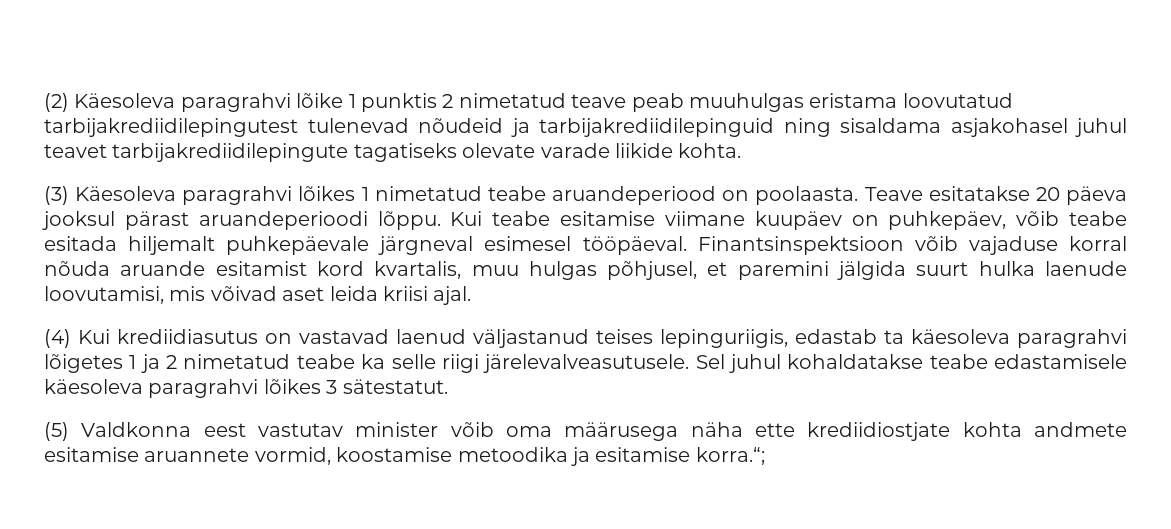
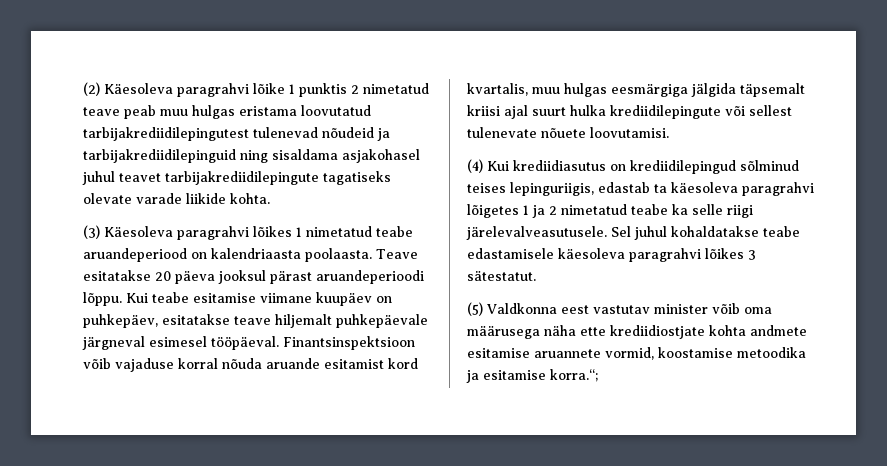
[688,93,804,112] muuhulgas -> [160,105,235,119] muu hulgas
(750, 195) none -> [211,248,301,259] kalendriaasta
[1016,211,1128,226] [44,236,117,251] võib teabe esitada -> [162,314,271,325] esitatakse teave
[607,261,1127,280] [44,286,472,305] põhjusel, et paremini jälgida suurt hulka laenude loovutamisi, mis võivad aset leida kriisi ajal. -> [611,83,805,97] [467,105,792,119] [467,127,669,138] eesmärgiga jälgida täpsemalt kriisi ajal suurt hulka krediidilepingute või sellest tulenevate nõuete loovutamisi.
[299,329,589,348] vastavad laenud väljastanud -> [630,160,799,174] krediidilepingud sõlminud

